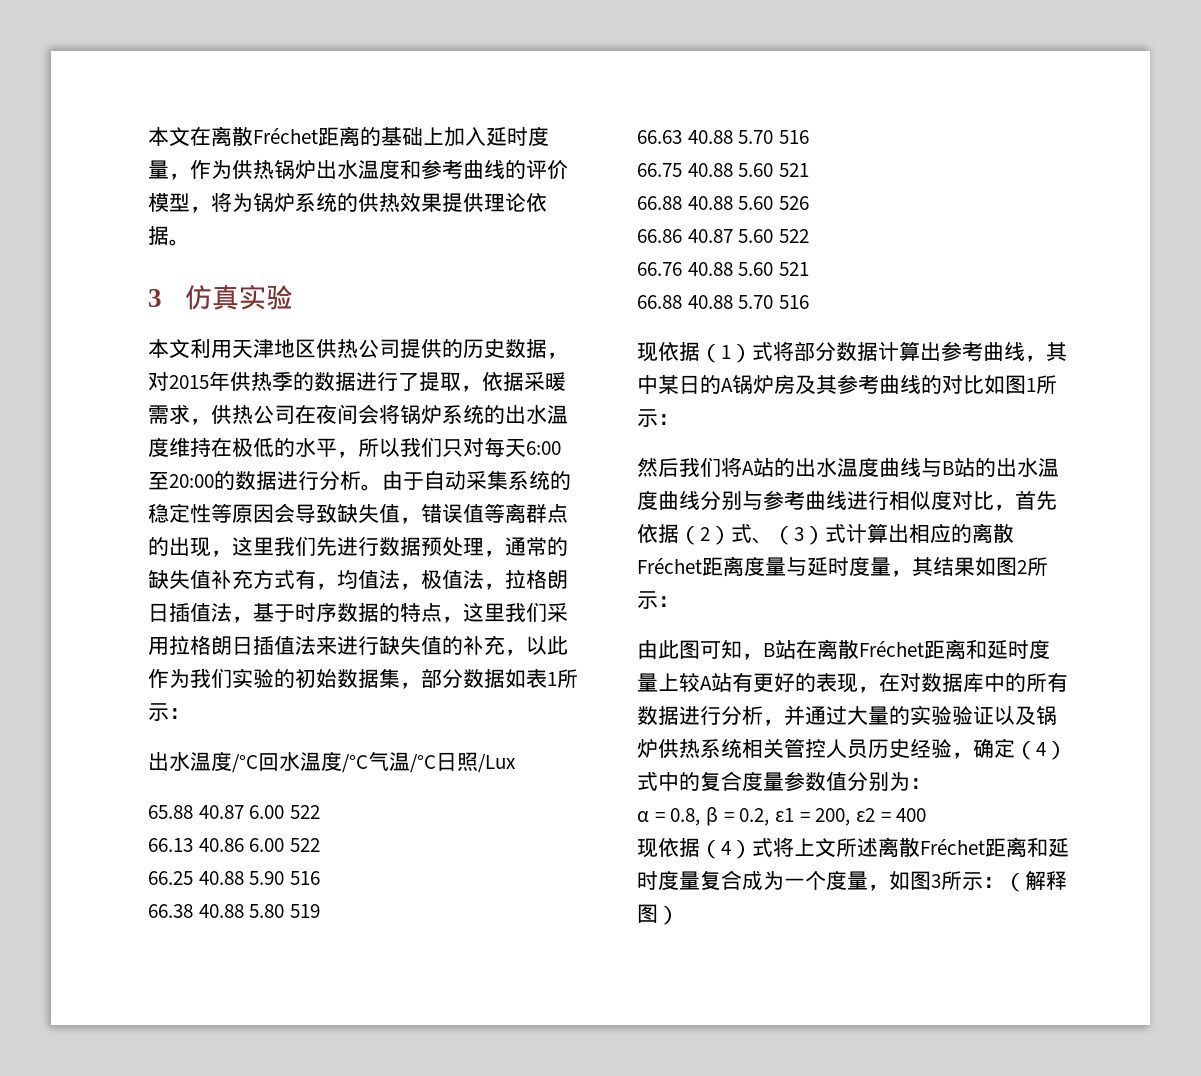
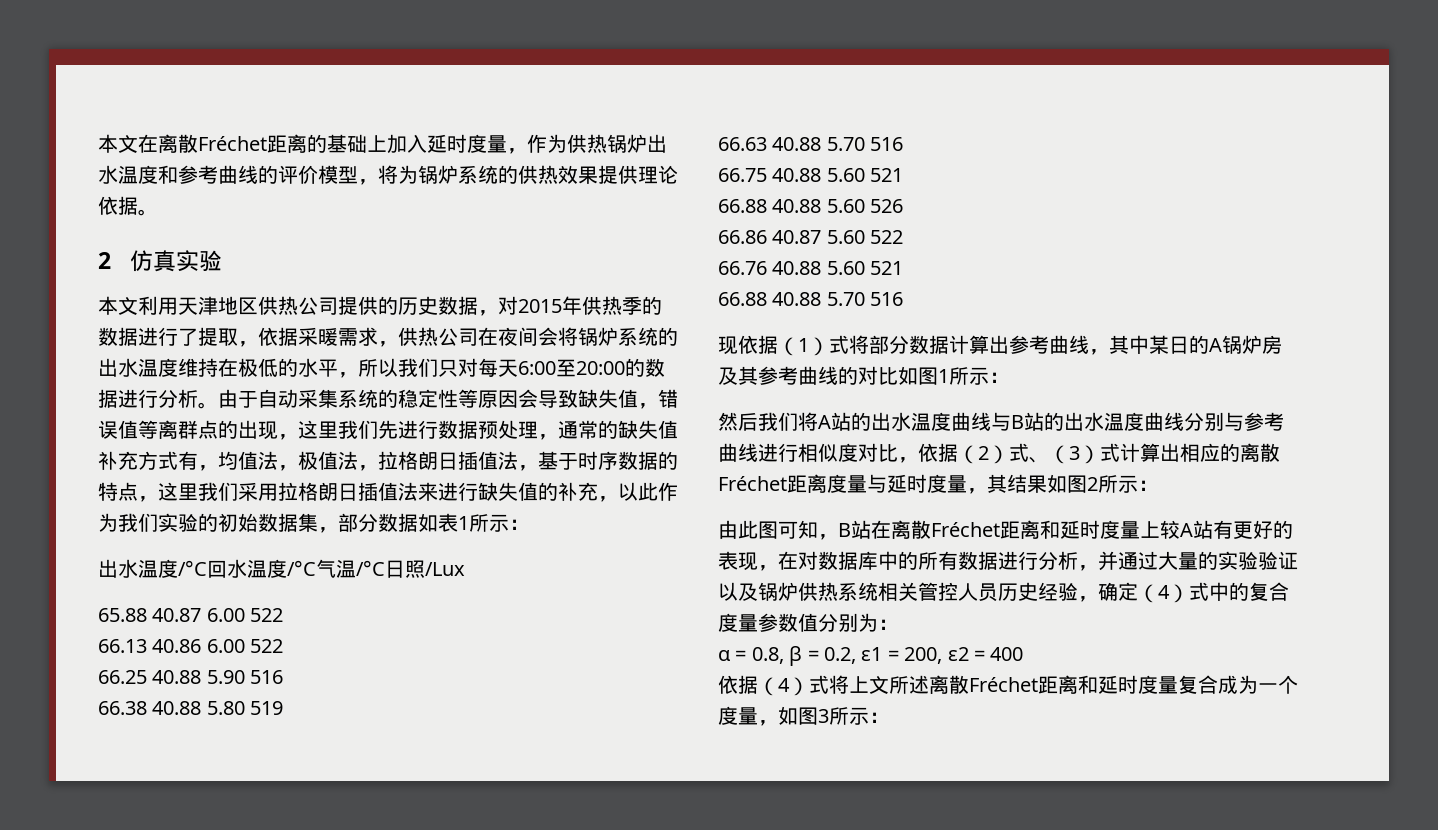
[148,289,162,307] 3 -> [98,252,111,269] 2
[1015,490,1057,510] 首先 -> (918, 460) none
[637,838,658,858] 现 -> (1024, 654) none
[1004,870,1067,892] [637,904,679,925] （解释图） -> (889, 717) none

